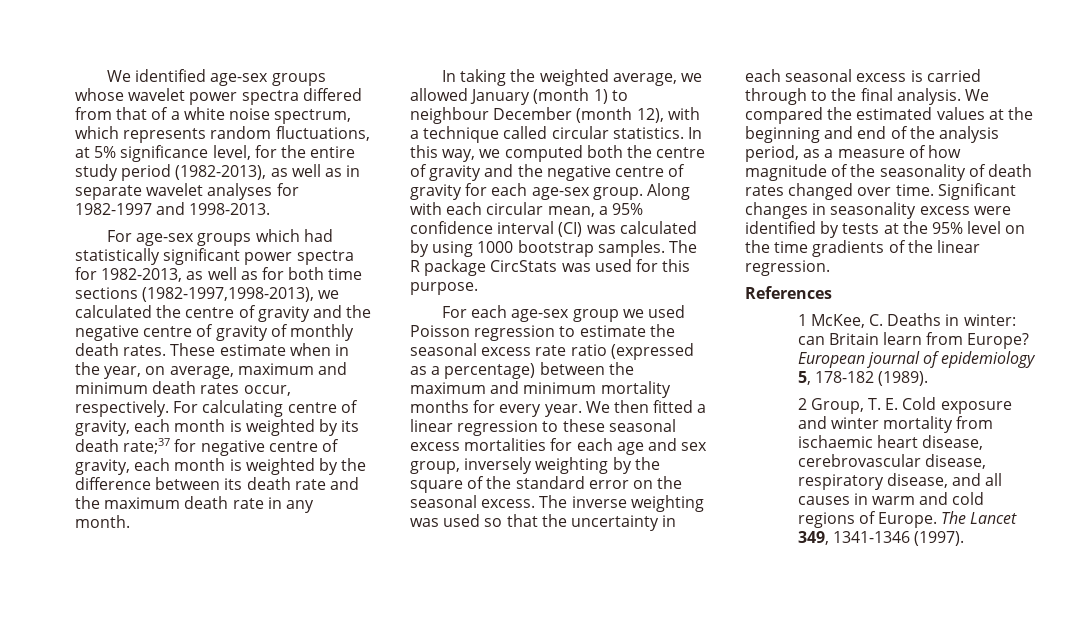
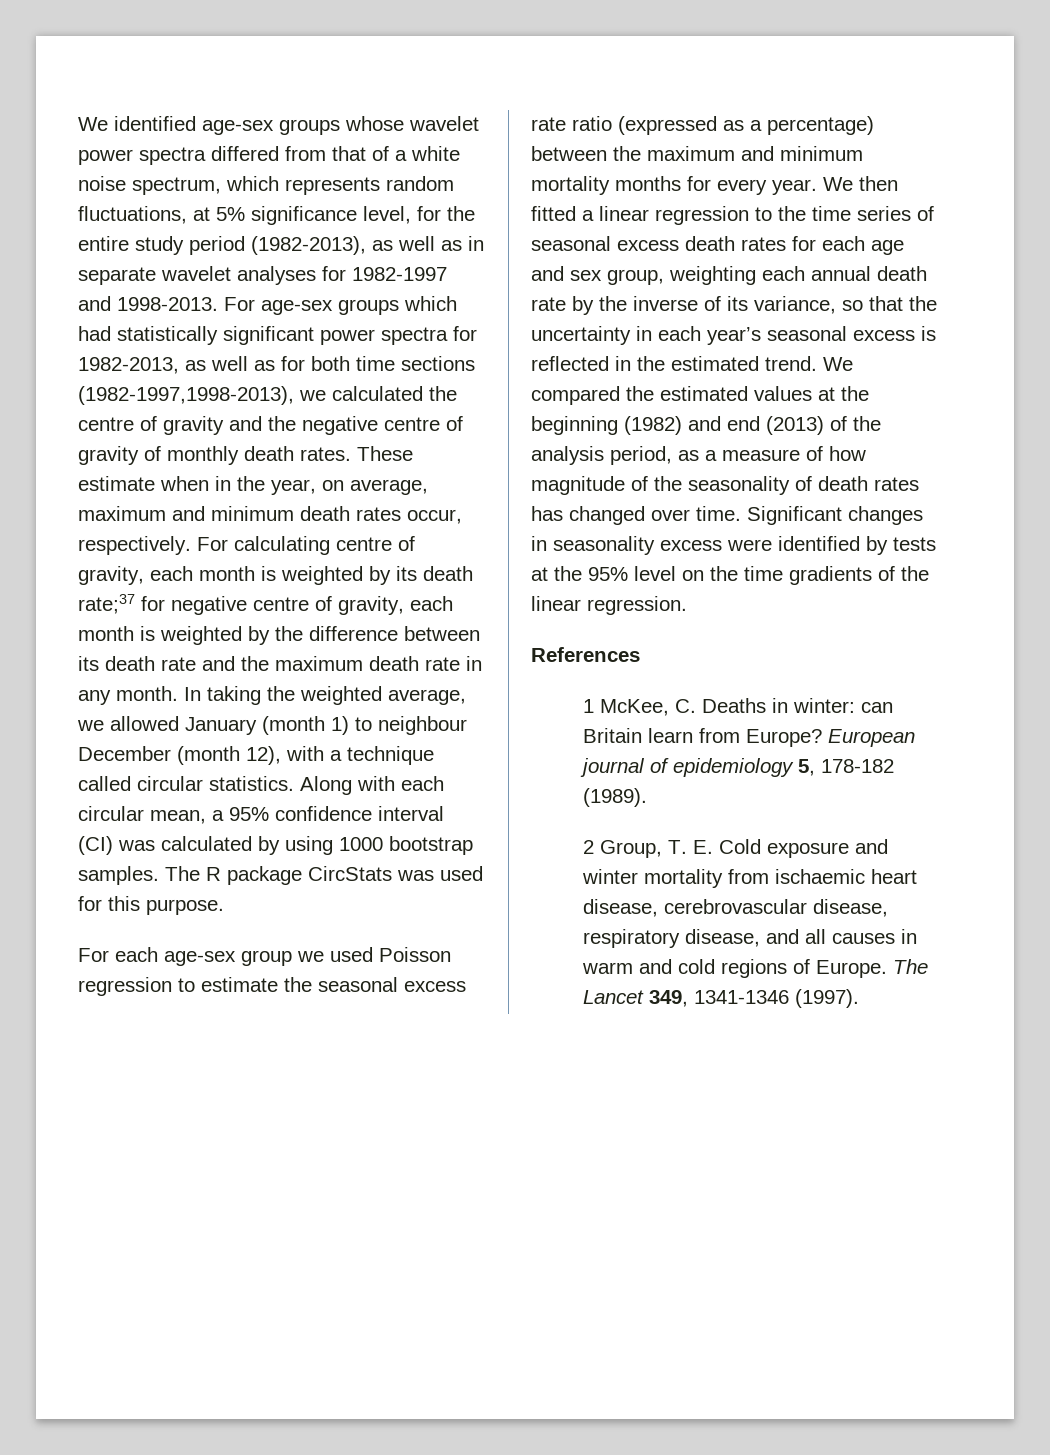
(271, 209) // -> (218, 304) none
(130, 521) // -> (178, 693) none
[687,127,702,139] [410,145,706,162] [410,164,686,181] [410,183,643,200] In this way, we computed both the centre of gravity and the negative centre of gravity for each age-sex group. -> (294, 783) none
[562,419,676,432] [410,438,547,451] these seasonal excess mortalities -> [778,206,934,221] [531,236,786,251] the time series of seasonal excess death rates
[464,457,660,474] [410,476,683,493] [410,495,704,512] [410,514,481,527] inversely weighting by the square of the standard error on the seasonal excess. The inverse weighting was used -> [669,266,927,285] [531,296,836,315] weighting each annual death rate by the inverse of its variance,
(781, 75) none -> [707,327,761,345] year’s
[926,69,981,82] [745,88,961,105] carried through to the final analysis. -> [531,356,817,371] reflected in the estimated trend.
(820, 134) none -> [624,416,682,435] (1982)
(887, 132) none -> [766,416,824,435] (2013)
(784, 190) none -> [531,506,563,521] has

